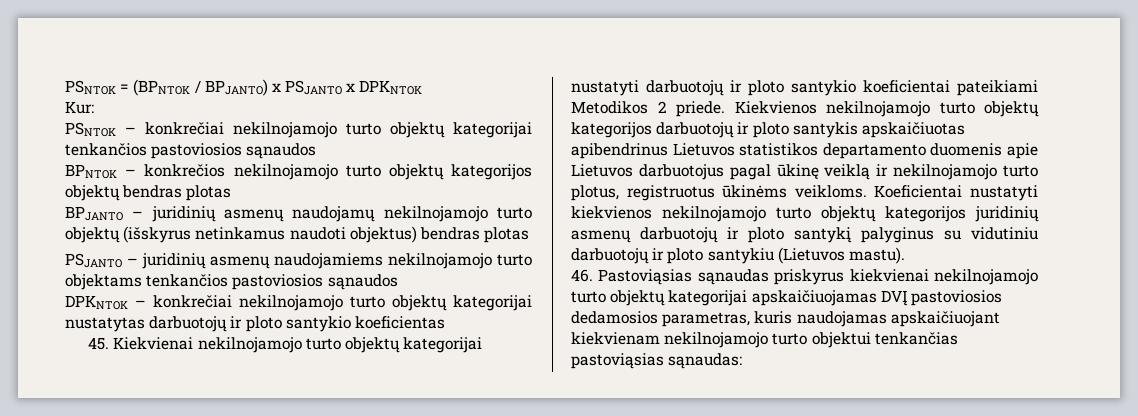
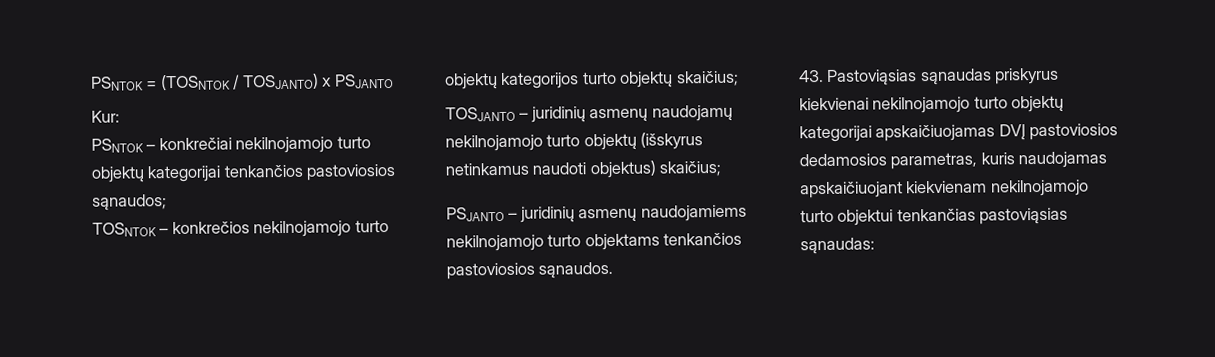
[133,79,268,96] (BPNTOK / BPJANTO) -> [160,73,319,91] (TOSNTOK / TOSJANTO)
[346,80,423,95] x DPKNTOK -> (394, 81) none
[246,143,317,159] [65,164,117,179] sąnaudos // BPNTOK -> [92,194,167,211] [92,222,157,237] sąnaudos; // TOSNTOK
[65,185,232,201] [65,206,123,221] objektų bendras plotas // BPJANTO -> [582,70,739,88] [445,106,516,122] turto objektų skaičius; // TOSJANTO
[419,227,530,243] bendras plotas -> [659,160,722,177] skaičius;
[327,274,398,290] [65,295,532,311] [65,316,445,332] [88,337,483,353] [571,80,1038,96] [571,101,1039,117] [571,122,965,138] [571,143,1038,159] [571,164,1038,180] [571,185,1038,201] [571,206,1039,222] [571,227,1038,243] [571,247,905,264] [571,269,593,282] sąnaudos // DPKNTOK – konkrečiai nekilnojamojo turto objektų kategorijai nustatytas darbuotojų ir ploto santykio koeficientas // 45. Kiekvienai nekilnojamojo turto objektų kategorijai nustatyti darbuotojų ir ploto santykio koeficientai pateikiami Metodikos 2 priede. Kiekvienos nekilnojamojo turto objektų kategorijos darbuotojų ir ploto santykis apskaičiuotas apibendrinus Lietuvos statistikos departamento duomenis apie Lietuvos darbuotojus pagal ūkinę veiklą ir nekilnojamojo turto plotus, registruotus ūkinėms veikloms. Koeficientai nustatyti kiekvienos nekilnojamojo turto objektų kategorijos juridinių asmenų darbuotojų ir ploto santykį palyginus su vidutiniu darbuotojų ir ploto santykiu (Lietuvos mastu). // 46. -> [538,261,614,279] [799,70,824,83] sąnaudos. // 43.

